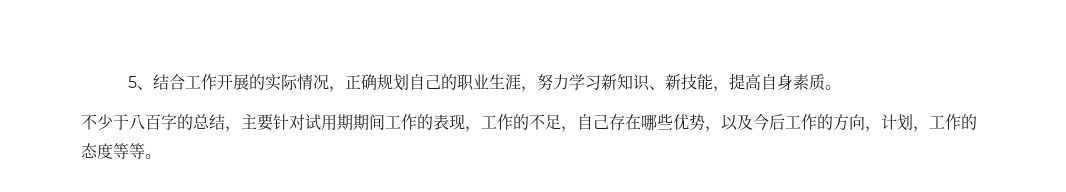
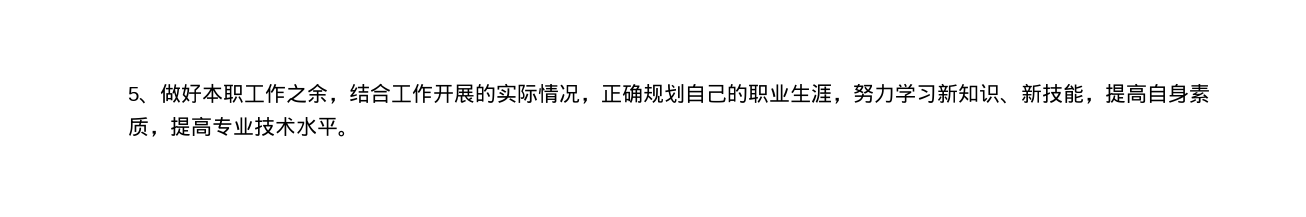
(153, 88) none -> [160,83,350,104] 做好本职工作之余，
[824,85,841,90] [81,113,977,132] [81,143,145,159] 。 // 不少于八百字的总结，主要针对试用期期间工作的表现，工作的不足，自己存在哪些优势，以及今后工作的方向，计划，工作的态度等等 -> [149,116,339,137] ，提高专业技术水平

